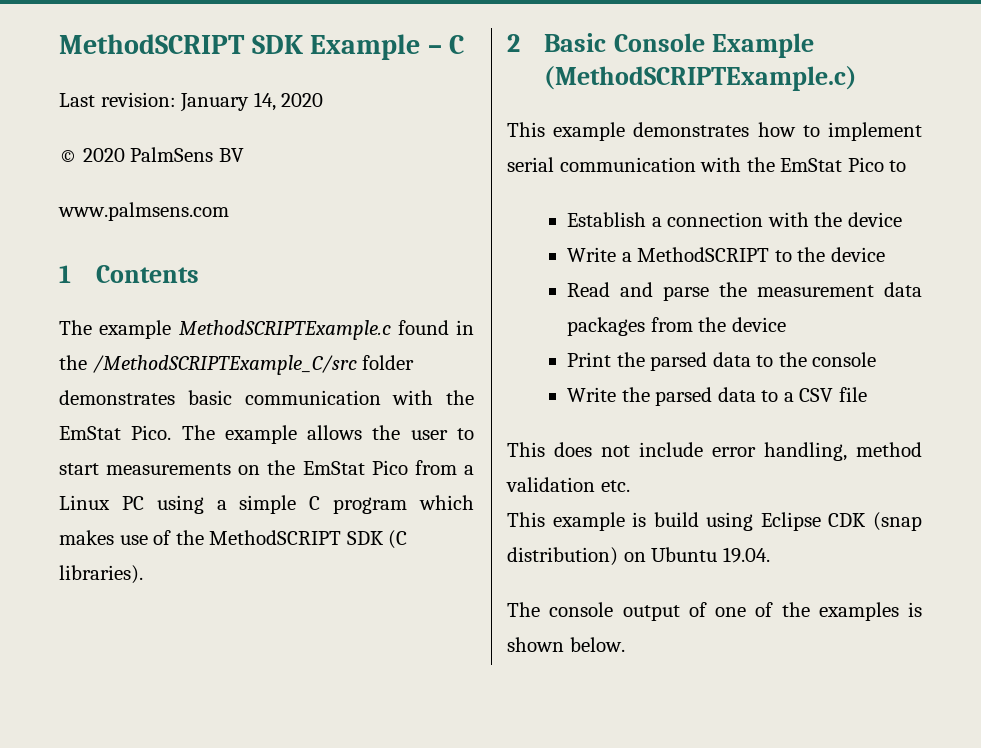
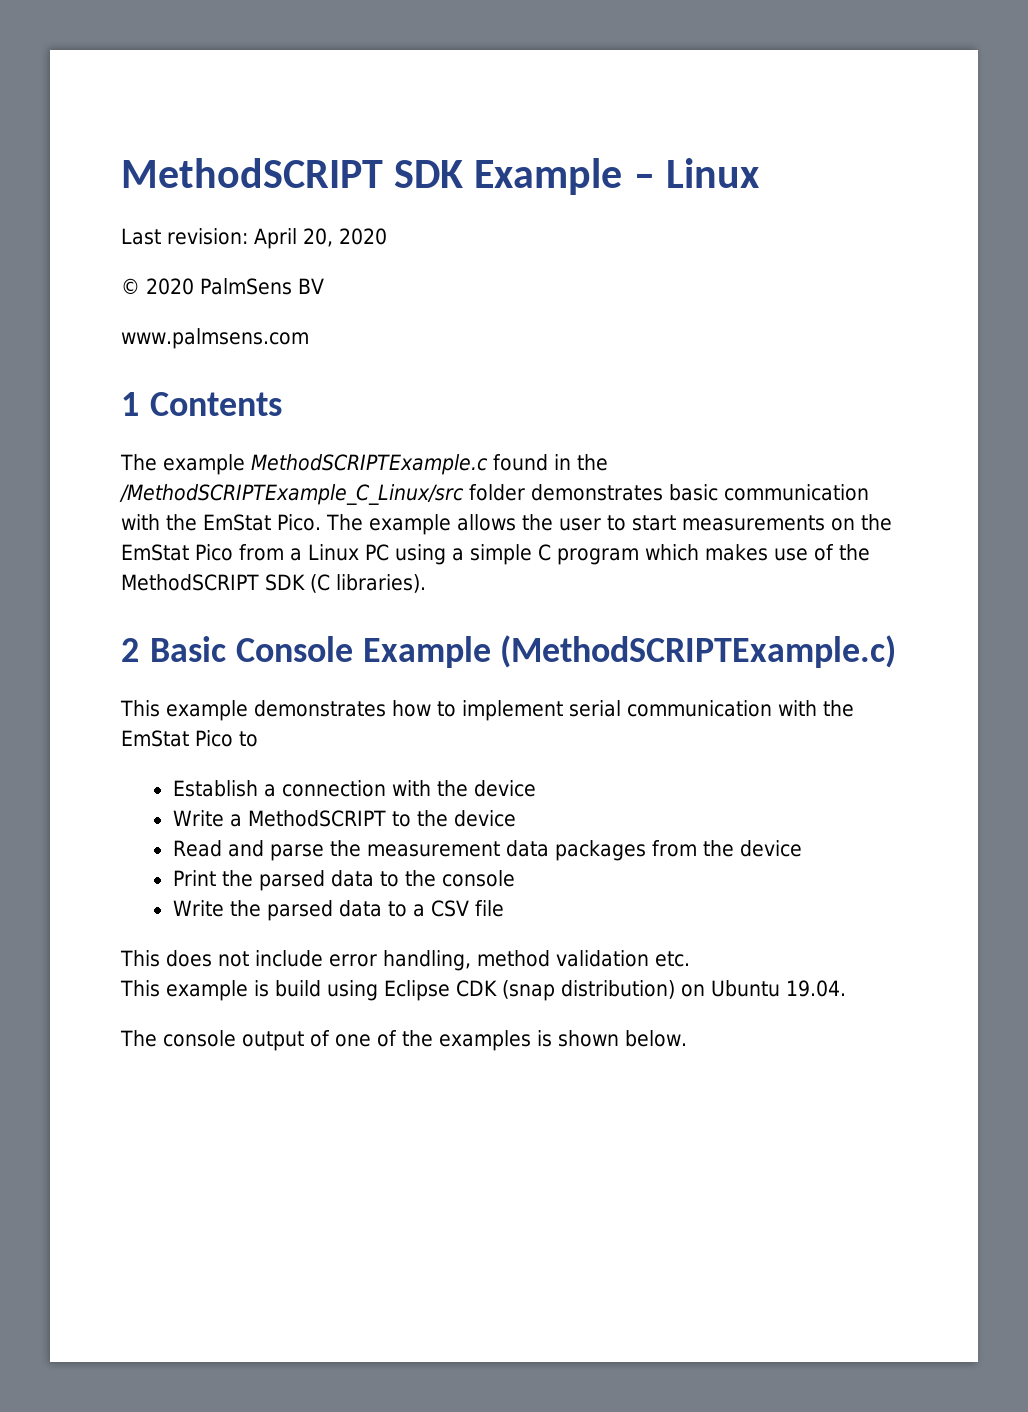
[449,35,465,54] C -> [665,158,759,188] Linux
[180,92,276,112] January 14, -> [254,228,333,249] April 20,
[92,355,357,375] /MethodSCRIPTExample_C/src -> [119,484,464,505] /MethodSCRIPTExample_C_Linux/src

